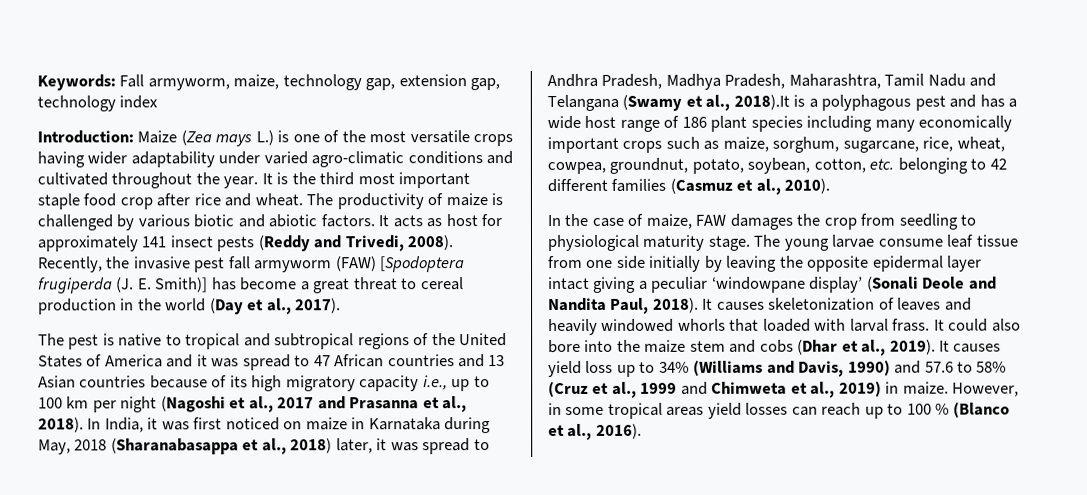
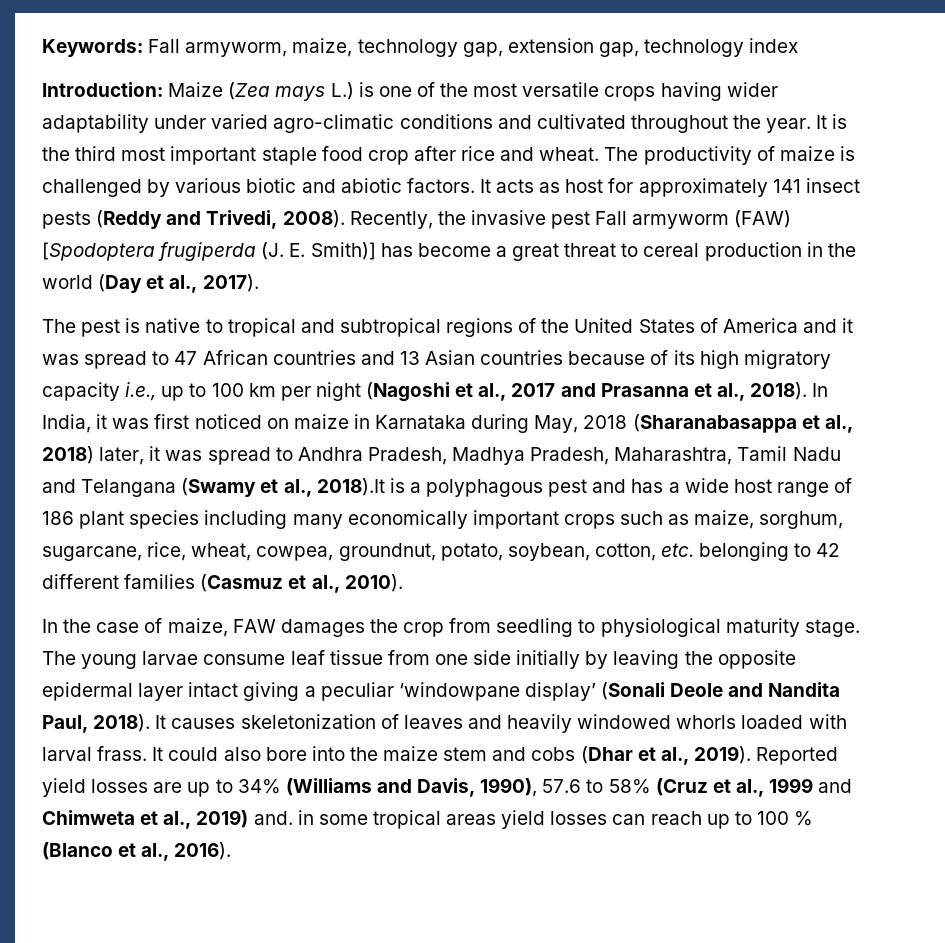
[228,256,251,270] fall -> [595,211,628,225] Fall
[729,318,760,332] that -> (737, 722) none
[939,340,1002,353] [548,360,614,377] It causes yield loss -> [756,747,839,765] [42,778,183,797] Reported yield losses are
[847,359,922,376] 1990) and -> [480,778,538,797] 1990),
[885,381,1020,397] in maize. However, -> [253,811,293,825] and.

